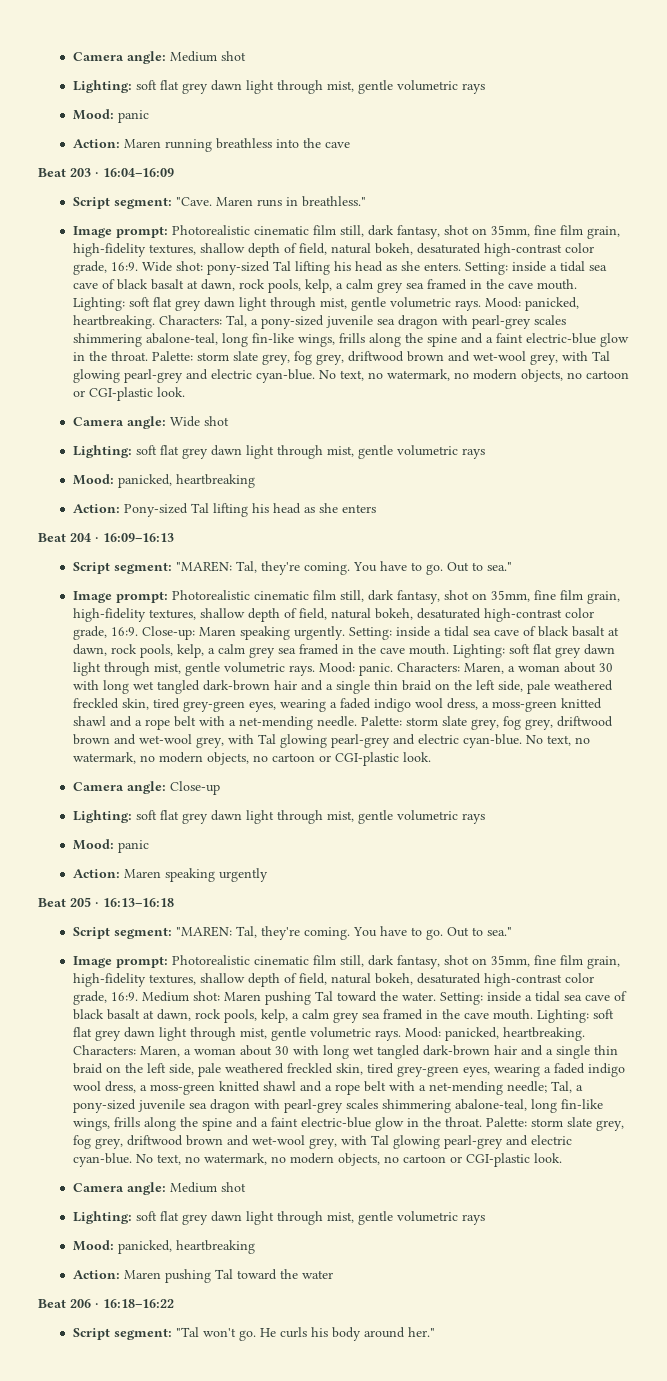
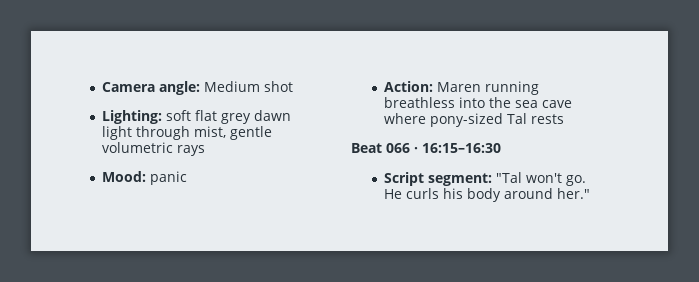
[324,142,350,148] [38,168,174,177] [72,196,366,209] [72,225,620,239] [72,243,594,257] [72,261,607,275] [72,279,577,293] [72,297,579,311] [72,315,566,329] [72,333,629,347] [72,351,610,365] [72,369,629,383] [72,387,185,401] [72,416,229,429] [72,445,485,459] [72,474,255,488] [72,503,376,517] [38,533,174,542] [72,561,512,575] [72,590,620,604] [72,608,594,622] [72,626,619,640] [72,644,615,658] [72,662,613,676] [72,680,613,694] [72,698,602,712] [72,716,613,730] [72,734,590,748] [72,752,431,766] [72,781,220,795] [72,810,485,824] [72,839,149,853] [72,868,268,882] [38,897,174,907] [72,926,512,940] [72,955,620,969] [72,973,594,987] [72,991,627,1005] [72,1009,614,1023] [72,1027,585,1041] [72,1045,618,1059] [72,1063,625,1077] [72,1081,583,1095] [72,1099,603,1113] [72,1117,624,1131] [72,1135,572,1149] [72,1153,562,1167] [72,1182,246,1195] [72,1211,485,1225] [72,1240,255,1254] [72,1269,333,1283] [38,1299,174,1308] cave // Beat 203 · 16:04–16:09 // Script segment: "Cave. Maren runs in breathless." // Image prompt: Photorealistic cinematic film still, dark fantasy, shot on 35mm, fine film grain, high-fidelity textures, shallow depth of field, natural bokeh, desaturated high-contrast color grade, 16:9. Wide shot: pony-sized Tal lifting his head as she enters. Setting: inside a tidal sea cave of black basalt at dawn, rock pools, kelp, a calm grey sea framed in the cave mouth. Lighting: soft flat grey dawn light through mist, gentle volumetric rays. Mood: panicked, heartbreaking. Characters: Tal, a pony-sized juvenile sea dragon with pearl-grey scales shimmering abalone-teal, long fin-like wings, frills along the spine and a faint electric-blue glow in the throat. Palette: storm slate grey, fog grey, driftwood brown and wet-wool grey, with Tal glowing pearl-grey and electric cyan-blue. No text, no watermark, no modern objects, no cartoon or CGI-plastic look. // Camera angle: Wide shot // Lighting: soft flat grey dawn light through mist, gentle volumetric rays // Mood: panicked, heartbreaking // Action: Pony-sized Tal lifting his head as she enters // Beat 204 · 16:09–16:13 // Script segment: "MAREN: Tal, they're coming. You have to go. Out to sea." // Image prompt: Photorealistic cinematic film still, dark fantasy, shot on 35mm, fine film grain, high-fidelity textures, shallow depth of field, natural bokeh, desaturated high-contrast color grade, 16:9. Close-up: Maren speaking urgently. Setting: inside a tidal sea cave of black basalt at dawn, rock pools, kelp, a calm grey sea framed in the cave mouth. Lighting: soft flat grey dawn light through mist, gentle volumetric rays. Mood: panic. Characters: Maren, a woman about 30 with long wet tangled dark-brown hair and a single thin braid on the left side, pale weathered freckled skin, tired grey-green eyes, wearing a faded indigo wool dress, a moss-green knitted shawl and a rope belt with a net-mending needle. Palette: storm slate grey, fog grey, driftwood brown and wet-wool grey, with Tal glowing pearl-grey and electric cyan-blue. No text, no watermark, no modern objects, no cartoon or CGI-plastic look. // Camera angle: Close-up // Lighting: soft flat grey dawn light through mist, gentle volumetric rays // Mood: panic // Action: Maren speaking urgently // Beat 205 · 16:13–16:18 // Script segment: "MAREN: Tal, they're coming. You have to go. Out to sea." // Image prompt: Photorealistic cinematic film still, dark fantasy, shot on 35mm, fine film grain, high-fidelity textures, shallow depth of field, natural bokeh, desaturated high-contrast color grade, 16:9. Medium shot: Maren pushing Tal toward the water. Setting: inside a tidal sea cave of black basalt at dawn, rock pools, kelp, a calm grey sea framed in the cave mouth. Lighting: soft flat grey dawn light through mist, gentle volumetric rays. Mood: panicked, heartbreaking. Characters: Maren, a woman about 30 with long wet tangled dark-brown hair and a single thin braid on the left side, pale weathered freckled skin, tired grey-green eyes, wearing a faded indigo wool dress, a moss-green knitted shawl and a rope belt with a net-mending needle; Tal, a pony-sized juvenile sea dragon with pearl-grey scales shimmering abalone-teal, long fin-like wings, frills along the spine and a faint electric-blue glow in the throat. Palette: storm slate grey, fog grey, driftwood brown and wet-wool grey, with Tal glowing pearl-grey and electric cyan-blue. No text, no watermark, no modern objects, no cartoon or CGI-plastic look. // Camera angle: Medium shot // Lighting: soft flat grey dawn light through mist, gentle volumetric rays // Mood: panicked, heartbreaking // Action: Maren pushing Tal toward the water // Beat 206 · 16:18–16:22 -> [515,100,573,108] [384,113,565,127] [351,143,501,153] sea cave where pony-sized Tal rests // Beat 066 · 16:15–16:30

